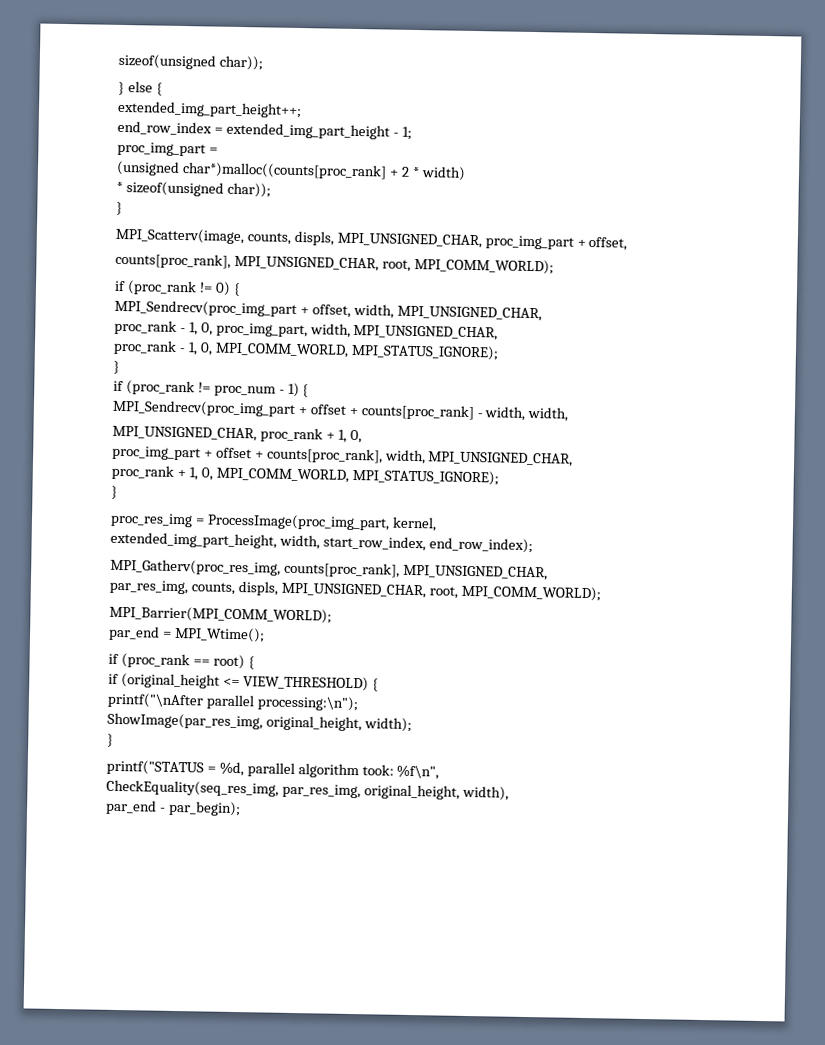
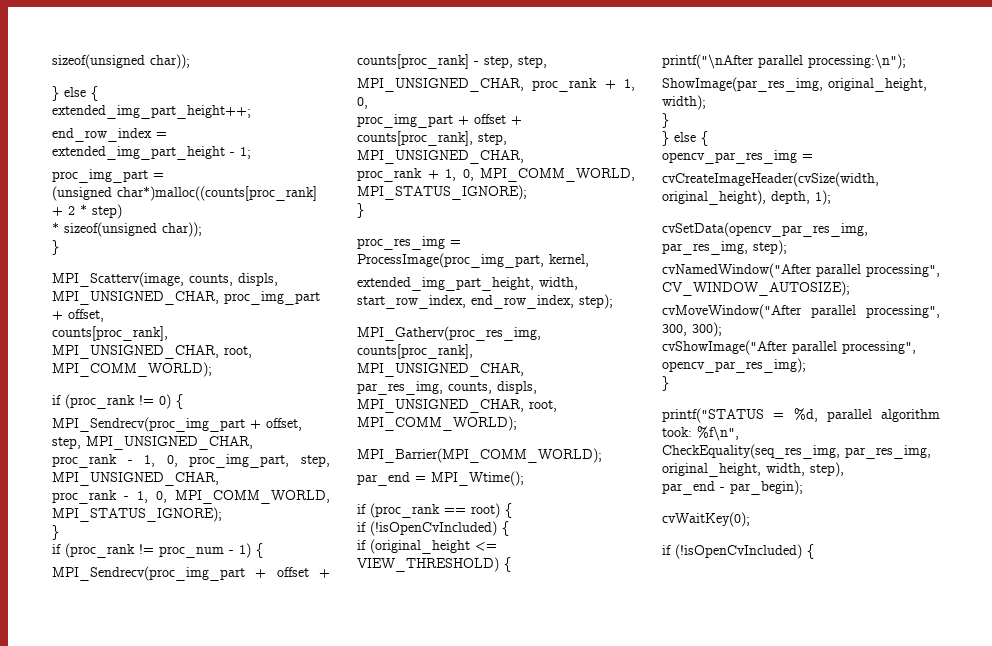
[420,166,466,181] width) -> [92,204,122,219] step)
[352,303,394,319] width, -> [52,437,81,449] step,
[309,323,351,338] width, -> [301,455,330,467] step,
[484,406,569,422] width, width, -> [484,56,547,68] step, step,
[384,449,426,465] width, -> [478,133,507,145] step,
[428,537,533,554] end_row_index); -> [471,294,613,309] end_row_index, step);
(255, 663) none -> [357,521,509,536] // if (!isOpenCvIncluded) {
(114, 740) none -> [662,131,708,146] [662,150,813,164] [662,172,879,187] [662,190,831,205] [662,222,868,237] [662,240,787,255] [662,263,940,278] [662,281,850,296] [662,304,940,319] [662,322,722,337] [662,340,916,355] [662,358,806,373] [662,376,669,391] // } else { // opencv_par_res_img = // cvCreateImageHeader(cvSize(width, original_height), depth, 1); // cvSetData(opencv_par_res_img, par_res_img, step); // cvNamedWindow("After parallel processing", CV_WINDOW_AUTOSIZE); // cvMoveWindow("After parallel processing", 300, 300); // cvShowImage("After parallel processing", opencv_par_res_img); // }
[461,785,509,801] width), -> [766,462,844,477] width, step),
(241, 808) none -> [662,512,750,527] [662,544,814,559] // cvWaitKey(0); // if (!isOpenCvIncluded) {

